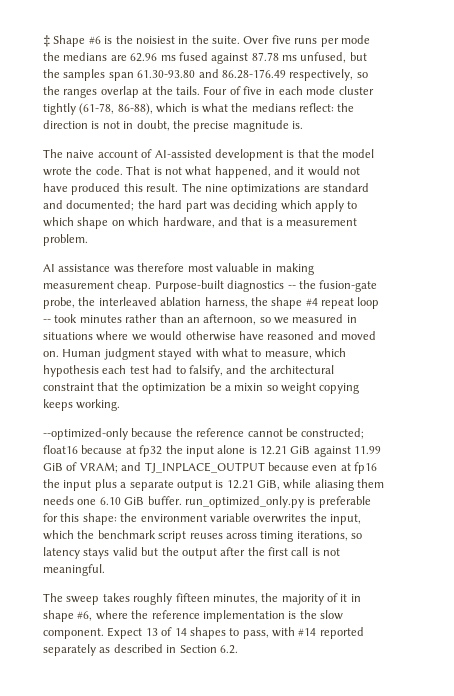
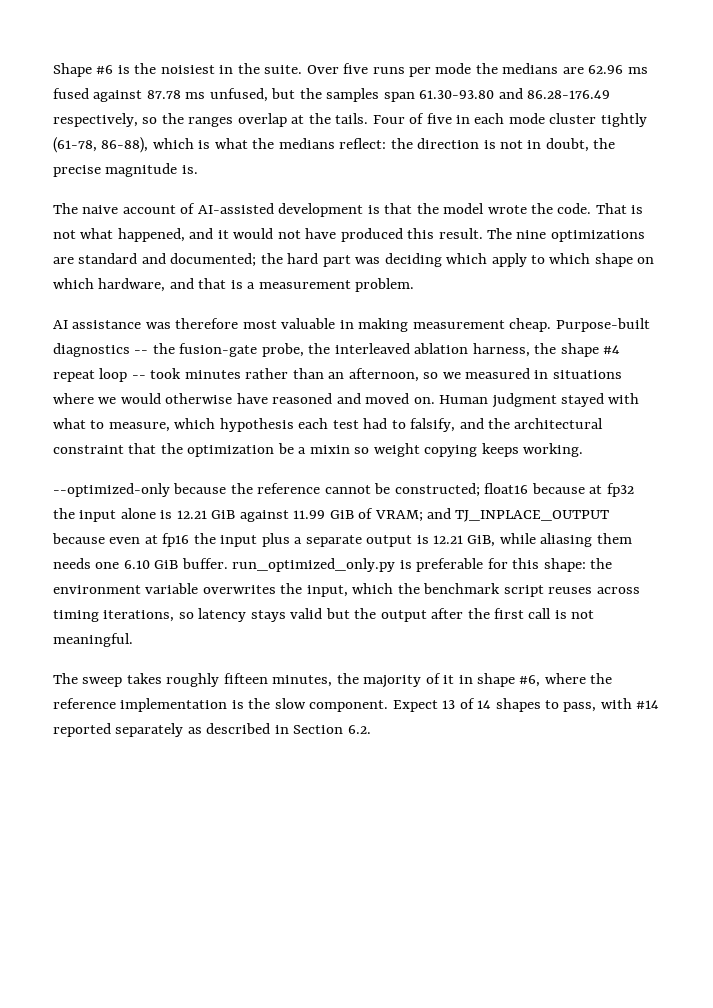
[43,35,50,47] ‡ -> (53, 70) none

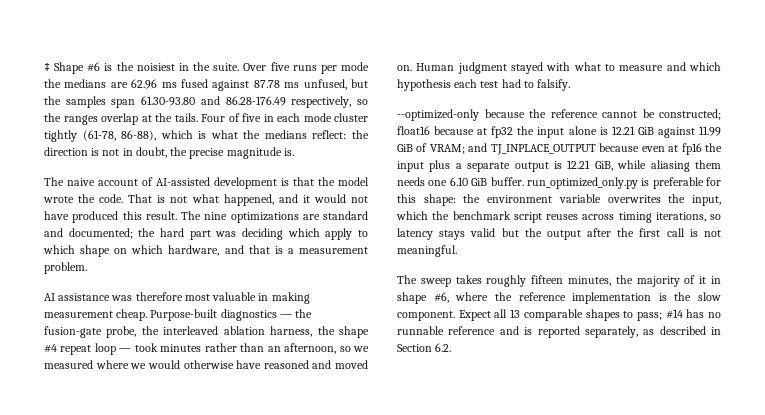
(53, 70) none -> [44,63,50,71] ‡
[134,350,149,354] -- -> [279,314,292,318] —
[131,375,146,379] -- -> [119,348,132,352] —
[534,370,622,379] in situations -> (93, 364) none
[108,422,170,432] measure, -> [619,62,686,71] measure and
[410,418,604,432] [53,443,584,457] falsify, and the architectural constraint that the optimization be a mixin so weight copying keeps working. -> [537,79,571,91] falsify.
[442,698,660,712] [53,723,184,737] 13 of 14 shapes to pass, with #14 reported separately -> [494,309,721,321] [397,326,638,338] all 13 comparable shapes to pass; #14 has no runnable reference and is reported separately,

